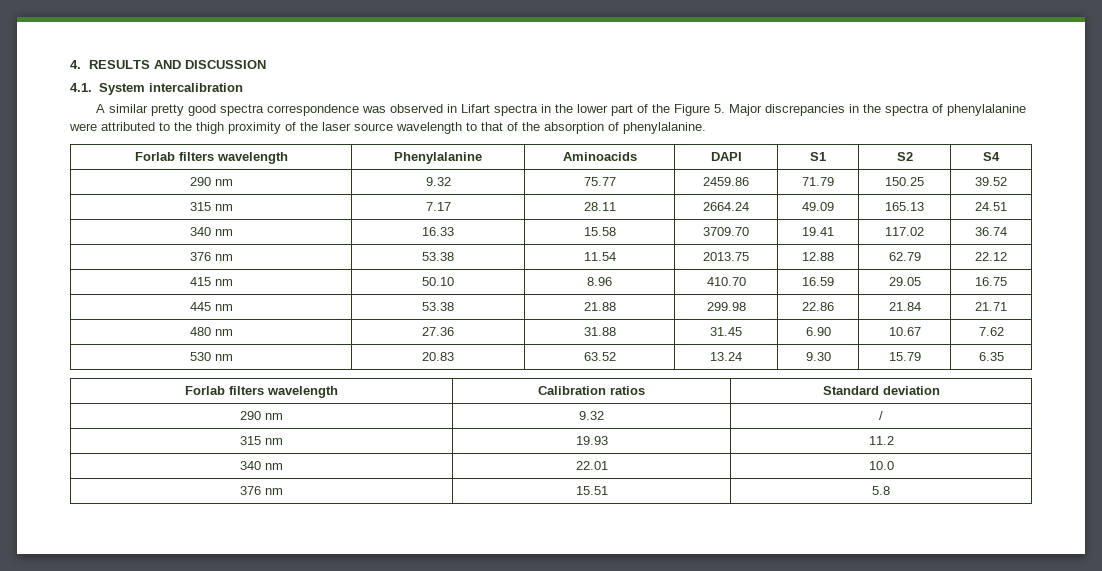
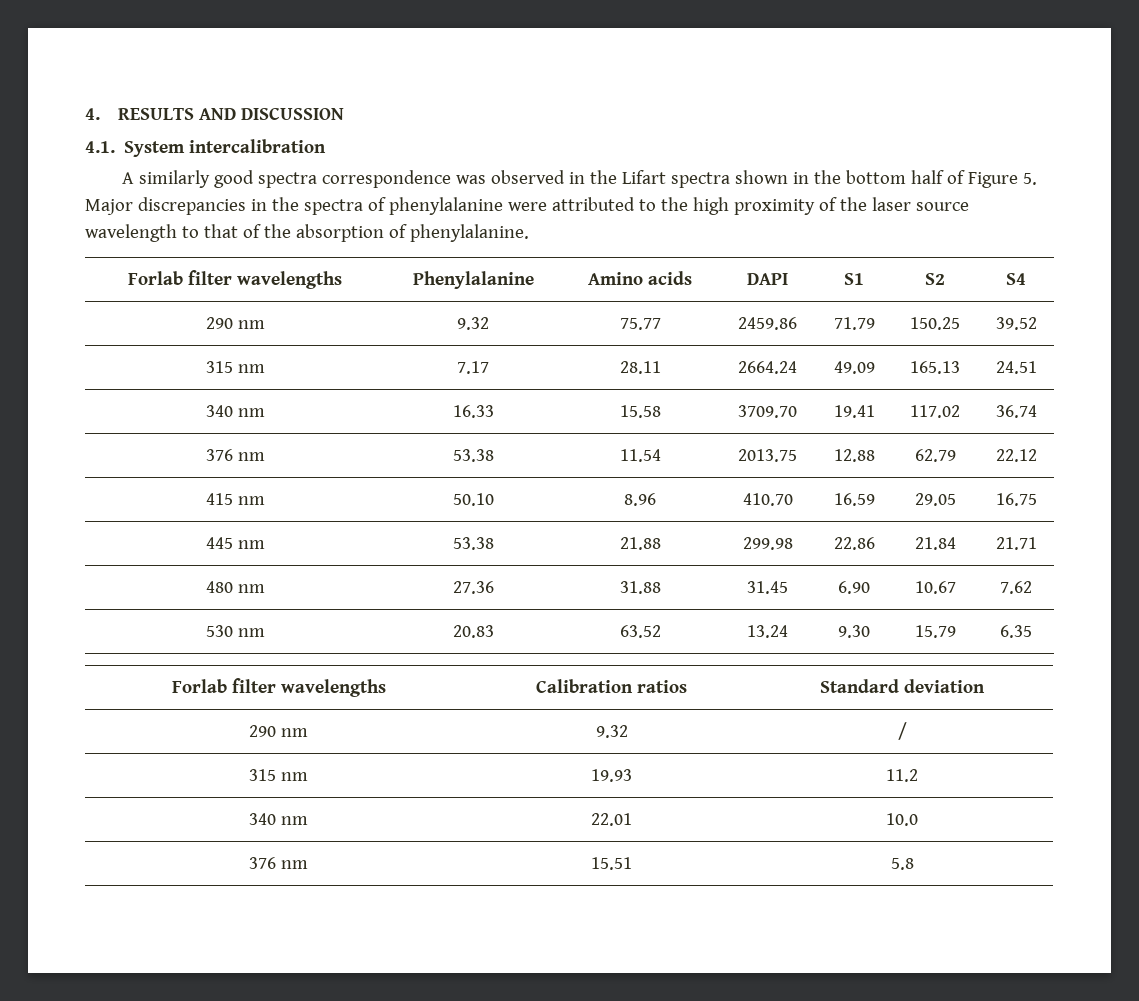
[109,104,185,116] similar pretty -> [139,170,211,188] similarly
(458, 108) none -> [590,170,618,184] the
[541,104,671,116] in the lower part of the -> [735,170,966,184] shown in the bottom half of
[196,122,224,134] thigh -> [692,197,729,215] high
[178,152,288,164] filters wavelength -> [188,270,342,289] filter wavelengths
[562,152,637,161] Aminoacids -> [588,271,692,285] Amino acids
[229,386,338,398] filters wavelength -> [231,678,386,697] filter wavelengths

